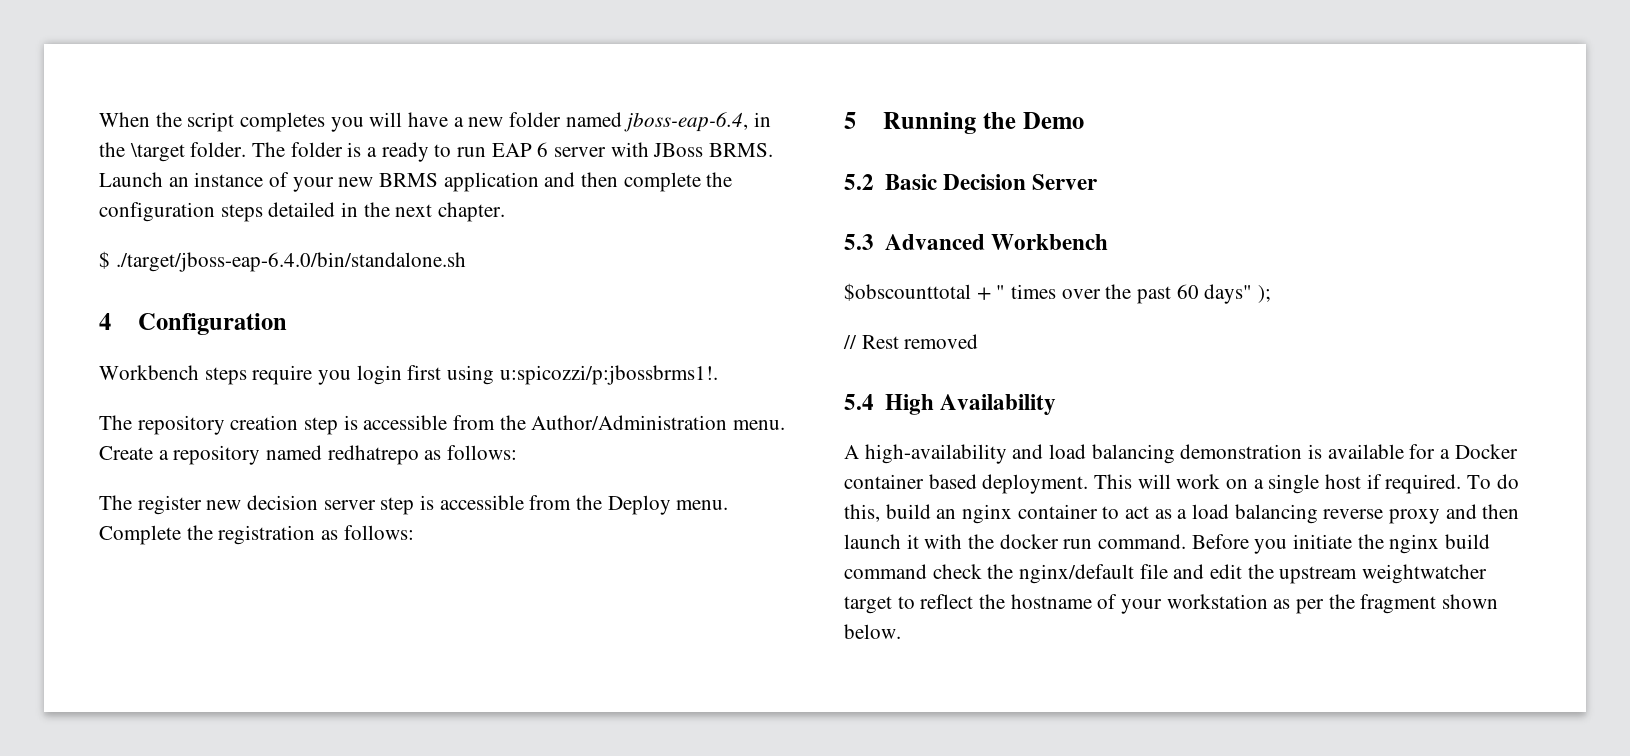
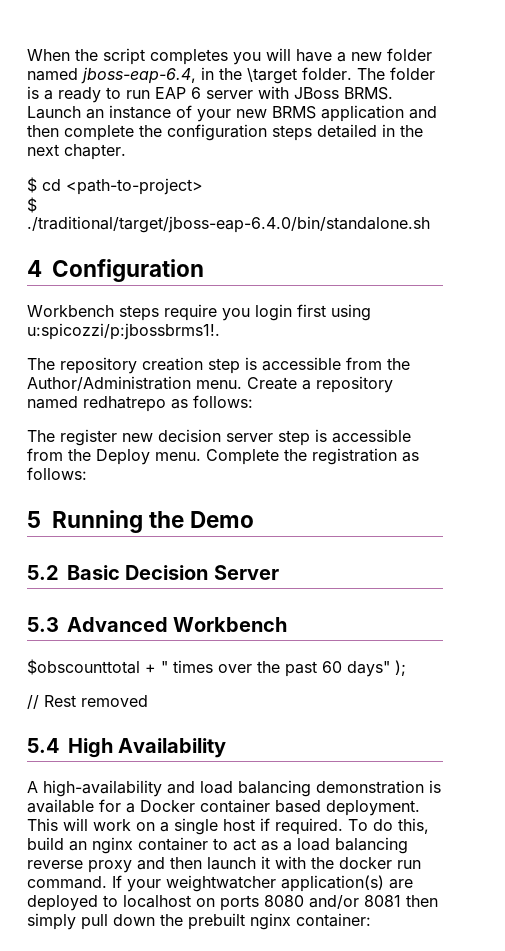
[115,252,466,272] ./target/jboss-eap-6.4.0/bin/standalone.sh -> [42,178,203,195] [27,197,37,213] [27,216,430,233] cd <path-to-project> // $ ./traditional/target/jboss-eap-6.4.0/bin/standalone.sh
[1191,534,1491,554] [844,564,1488,584] [844,594,1499,614] [844,624,901,639] Before you initiate the nginx build command check the nginx/default file and edit the upstream weightwatcher target to reflect the hostname of your workstation as per the fragment shown below. -> [112,875,413,892] [27,895,438,911] [27,913,371,930] If your weightwatcher application(s) are deployed to localhost on ports 8080 and/or 8081 then simply pull down the prebuilt nginx container:

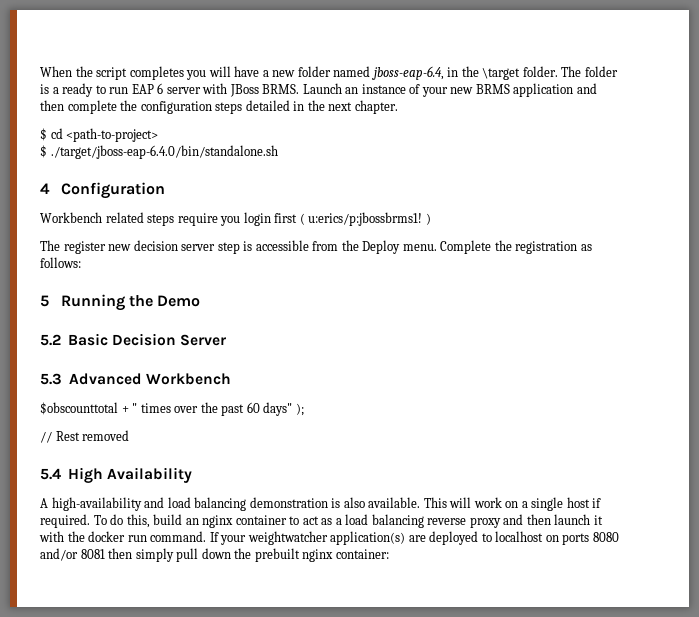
[27,216,430,233] ./traditional/target/jboss-eap-6.4.0/bin/standalone.sh -> [50,145,278,159] ./target/jboss-eap-6.4.0/bin/standalone.sh
(114, 311) none -> [105,212,144,223] related
[331,304,371,321] [27,323,220,340] [27,357,410,374] [27,376,393,393] [27,395,253,412] using u:spicozzi/p:jbossbrms1!. // The repository creation step is accessible from the Author/Administration menu. Create a repository named redhatrepo as follows: -> [299,212,431,226] ( u:erics/p:jbossbrms1! )
[27,799,420,816] available for a Docker container based deployment. -> [343,497,421,508] also available.

